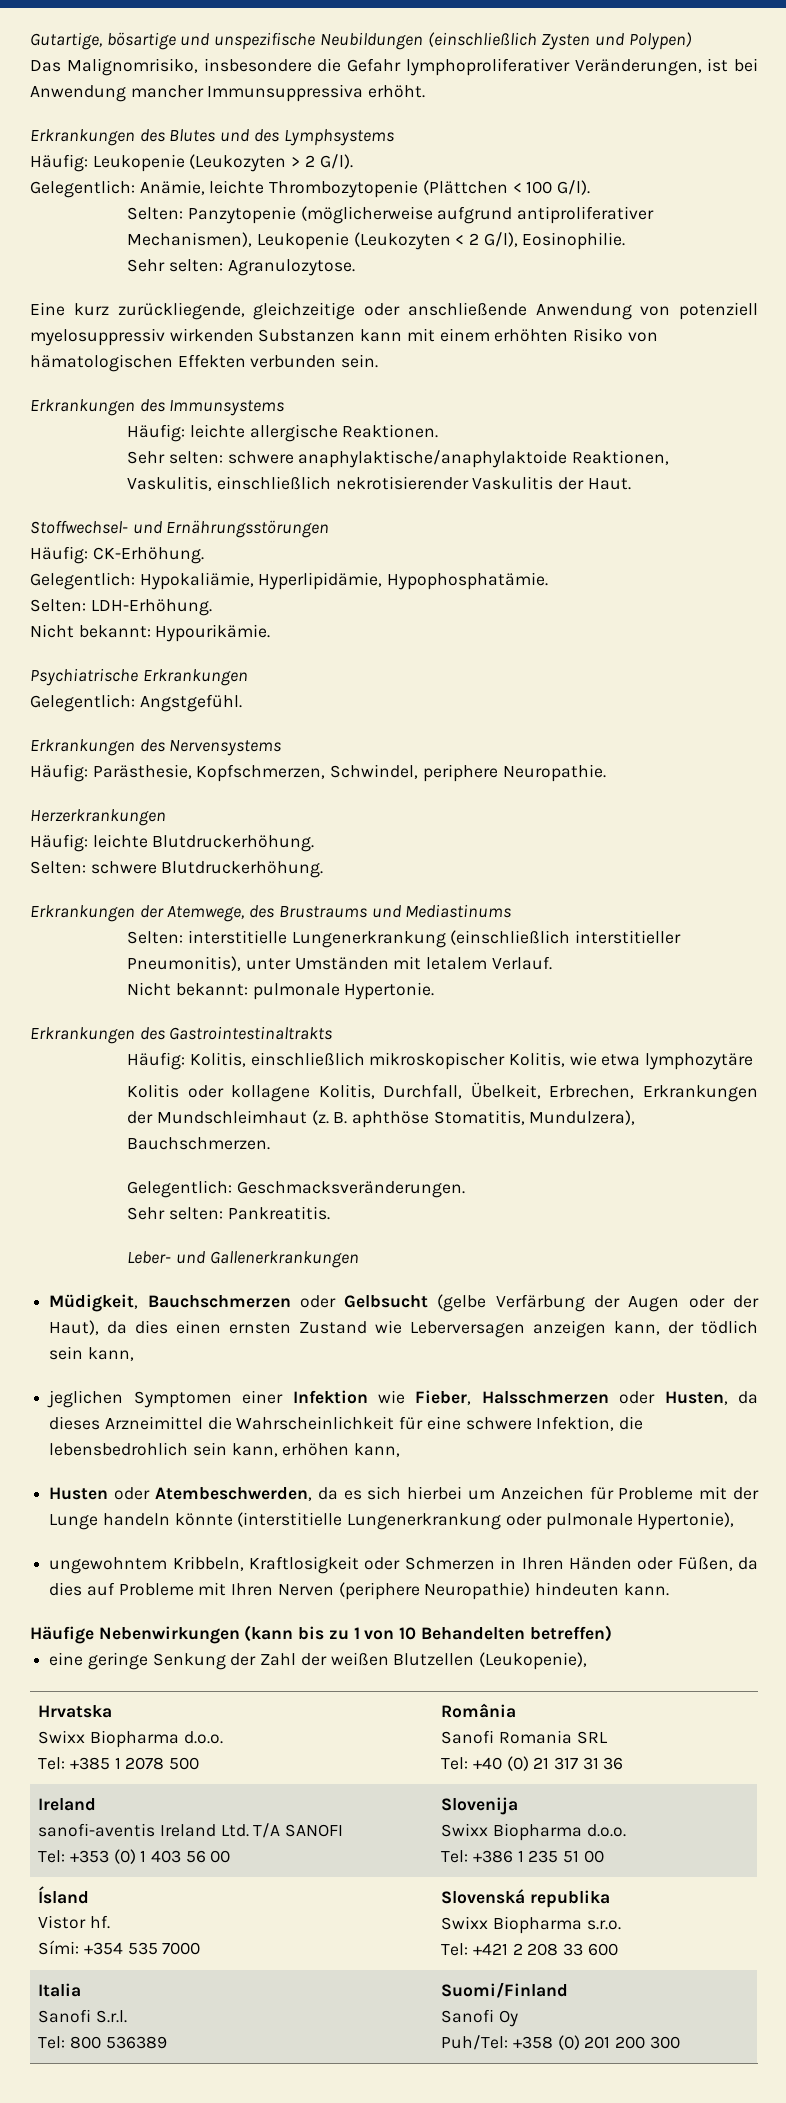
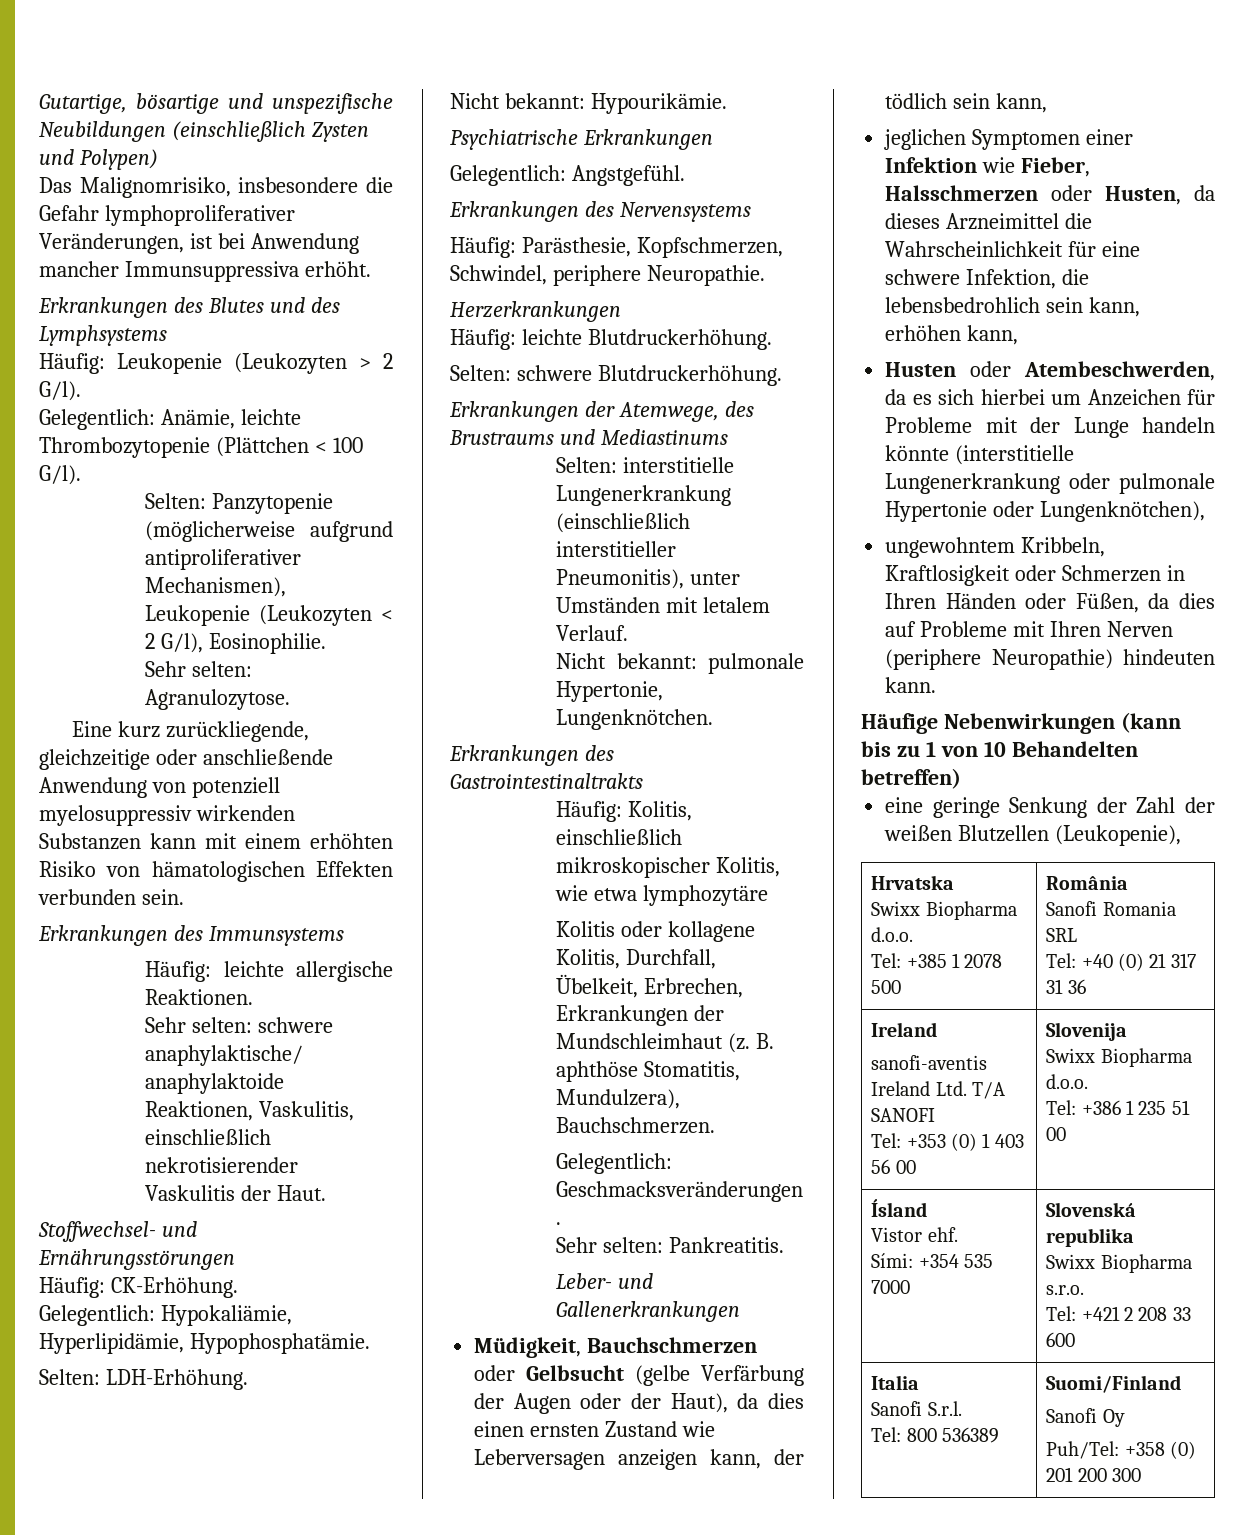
[344,982,435,1000] Hypertonie. -> [556,681,664,702] [556,709,714,730] Hypertonie, Lungenknötchen.
[637,1512,735,1530] Hypertonie), -> [885,501,1206,522] Hypertonie oder Lungenknötchen),
[89,1915,110,1929] hf. -> [927,1227,958,1242] ehf.

